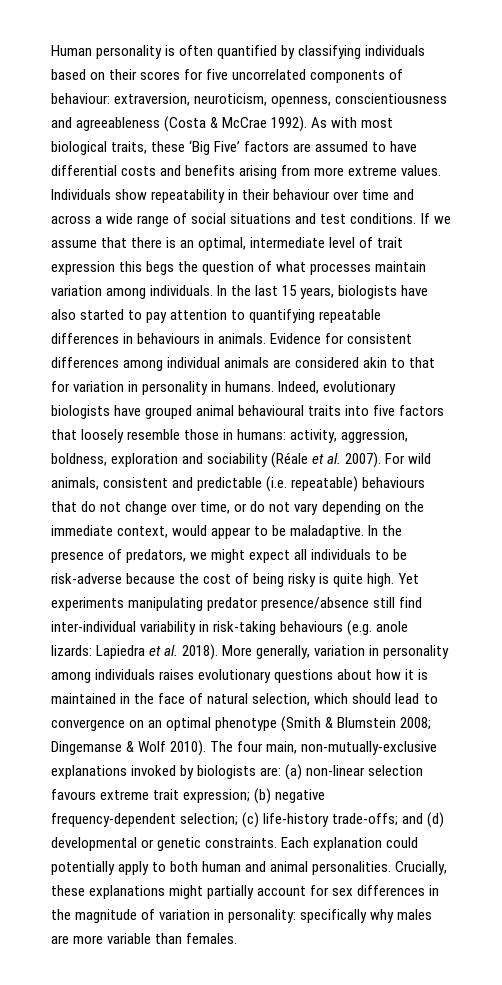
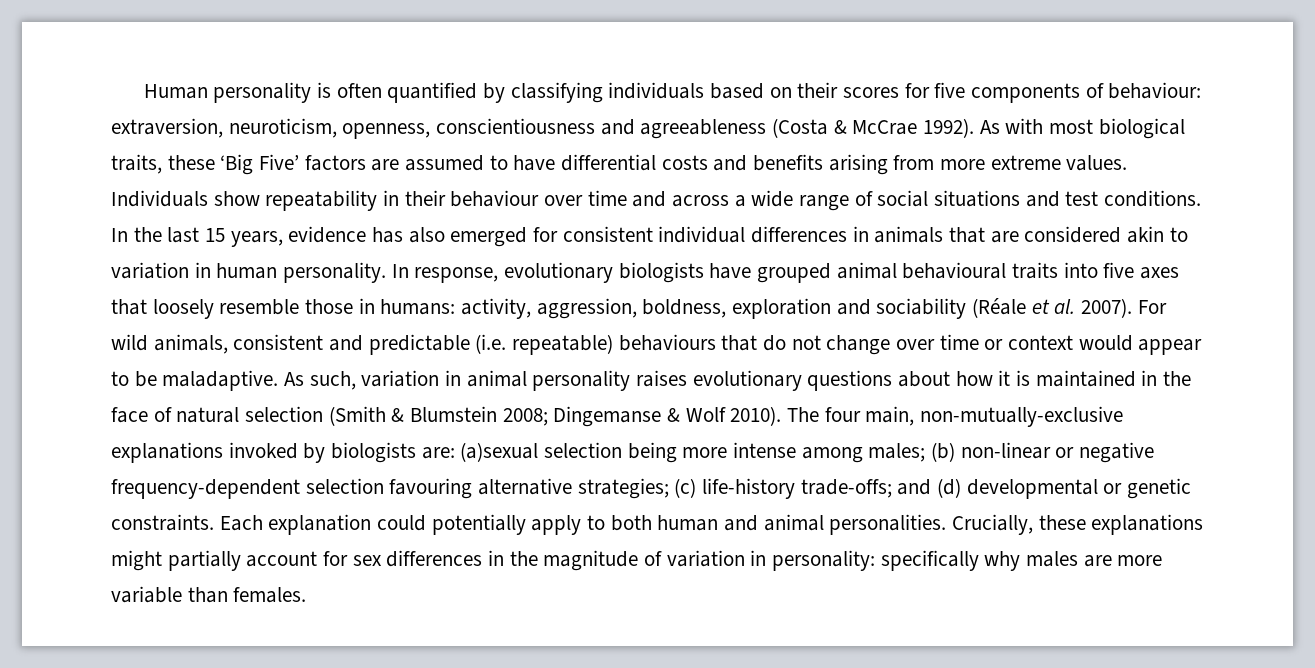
[232,69,307,80] uncorrelated -> (966, 90) none
[420,213,451,224] [51,237,404,251] [51,261,427,275] [51,285,214,299] If we assume that there is an optimal, intermediate level of trait expression this begs the question of what processes maintain variation among individuals. -> (1202, 198) none
[338,285,429,299] [51,309,382,323] [51,333,413,344] [51,357,436,371] [51,381,320,395] biologists have also started to pay attention to quantifying repeatable differences in behaviours in animals. Evidence for consistent differences among individual animals are considered akin to that for variation in personality in humans. Indeed, -> [288,226,1188,247] [111,262,499,283] evidence has also emerged for consistent individual differences in animals that are considered akin to variation in human personality. In response,
[399,405,445,416] factors -> [1140,267,1180,279] axes
[200,501,424,515] [51,525,169,538] time, or do not vary depending on the immediate context, -> [939,334,1074,350] time or context
[368,525,403,536] [51,549,408,563] [51,573,419,587] [51,597,423,611] [51,620,409,636] [51,644,450,660] [51,669,156,683] In the presence of predators, we might expect all individuals to be risk-adverse because the cost of being risky is quite high. Yet experiments manipulating predator presence/absence still find inter-individual variability in risk-taking behaviours (e.g. anole lizards: Lapiedra et al. 2018). More generally, variation in personality among individuals -> [284,370,631,391] As such, variation in animal personality
[252,693,438,706] [51,717,278,731] selection, which should lead to convergence on an optimal phenotype -> [245,406,324,422] selection
[285,764,424,780] [51,788,326,804] [51,813,239,827] (a) non-linear selection favours extreme trait expression; (b) negative frequency-dependent selection; -> [460,442,1155,463] [111,478,669,499] (a)sexual selection being more intense among males; (b) non-linear or negative frequency-dependent selection favouring alternative strategies;

